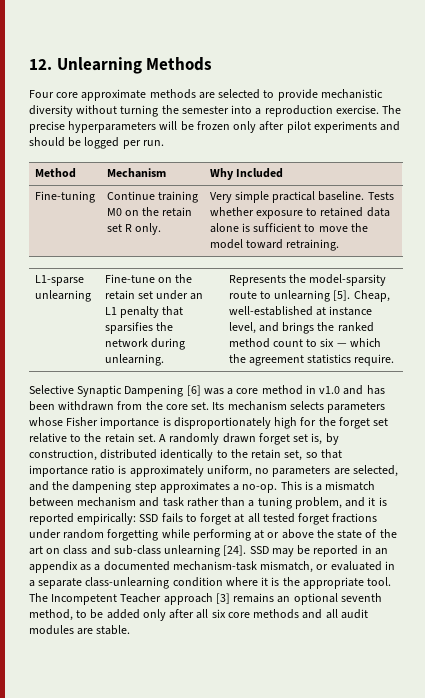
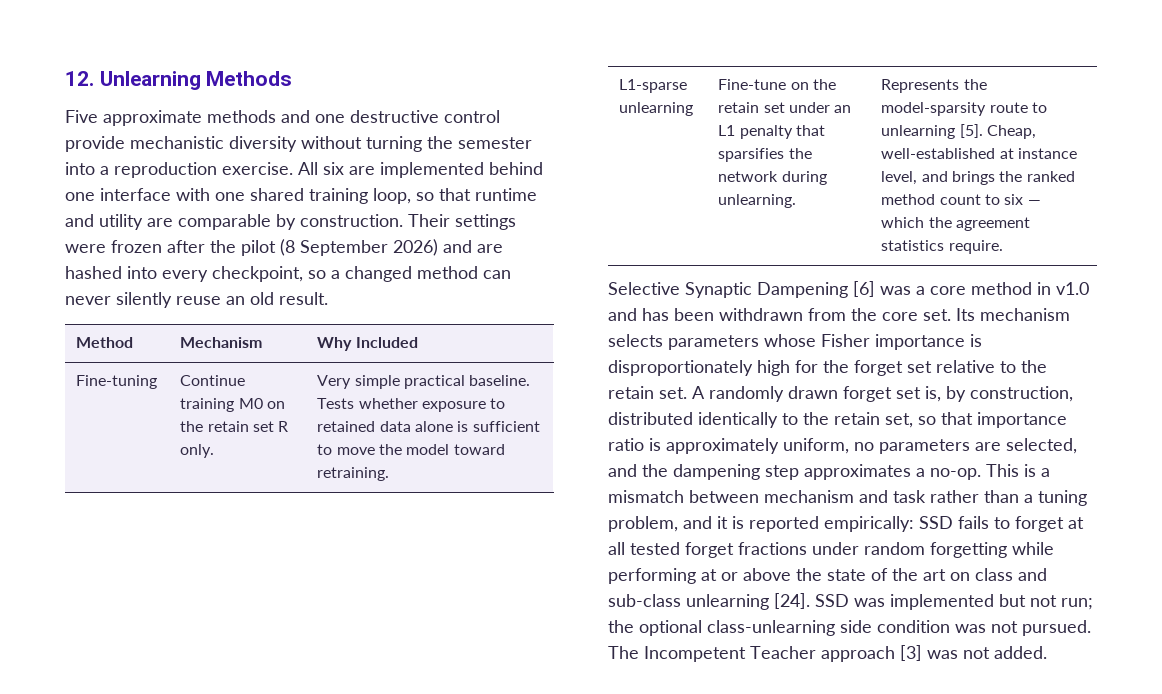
[29,89,275,101] Four core approximate methods are selected to -> [65,110,500,126] Five approximate methods and one destructive control
[382,105,402,114] [29,121,401,133] [29,137,164,149] The precise hyperparameters will be frozen only after pilot experiments and should be logged per run. -> [298,162,543,178] [65,188,537,204] [65,214,516,230] [65,239,503,256] [65,266,511,282] [65,292,328,308] All six are implemented behind one interface with one shared training loop, so that runtime and utility are comparable by construction. Their settings were frozen after the pilot (8 September 2026) and are hashed into every checkpoint, so a changed method can never silently reuse an old result.
[271,545,388,557] [29,561,395,573] [29,577,392,589] may be reported in an appendix as a documented mechanism-task mismatch, or evaluated in a separate class-unlearning condition where it is the appropriate tool. -> [854,594,1093,610] [608,620,1091,636] was implemented but not run; the optional class-unlearning side condition was not pursued.
[233,593,382,605] [29,609,368,621] [29,625,131,635] remains an optional seventh method, to be added only after all six core methods and all audit modules are stable. -> [927,646,1047,659] was not added.

